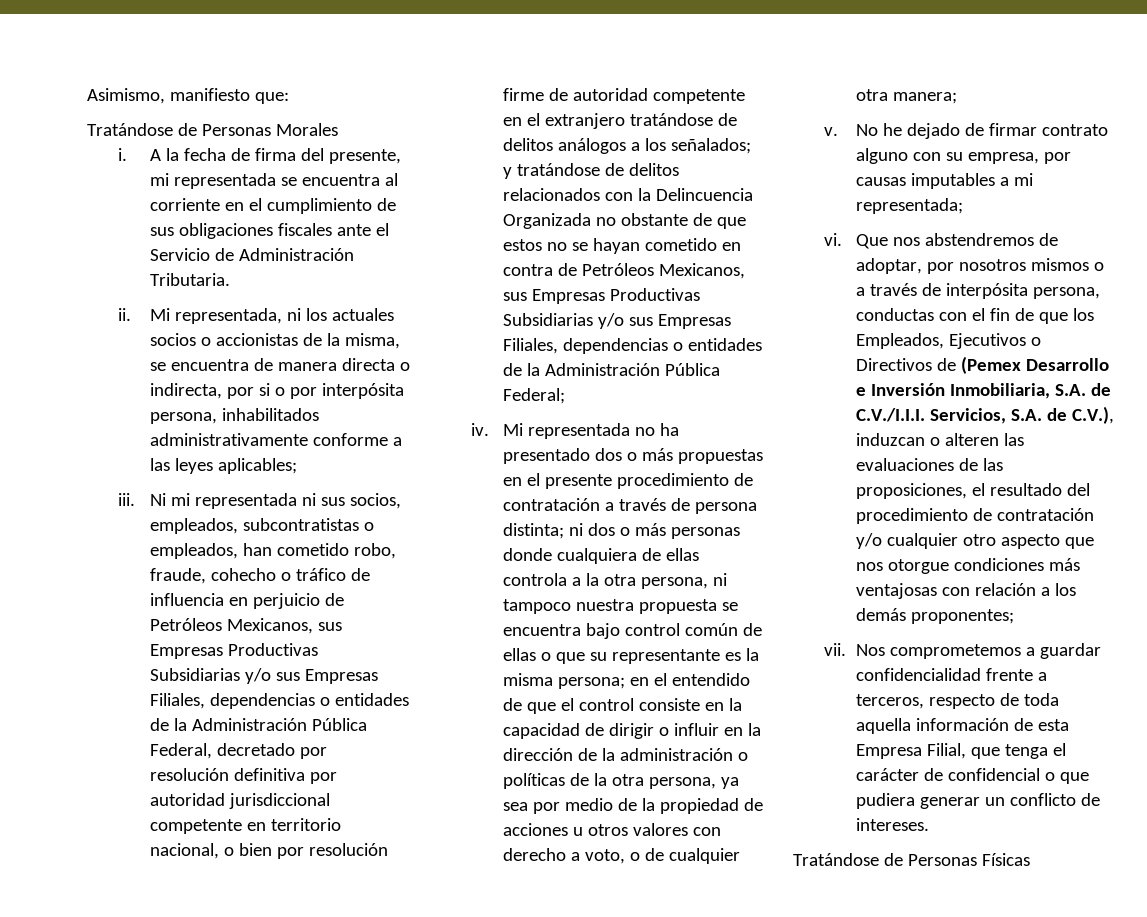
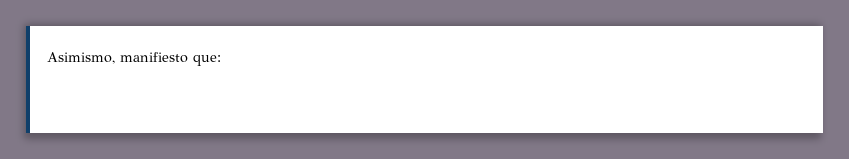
[87,123,338,136] [118,148,401,164] [149,173,398,189] [149,198,396,214] [149,223,389,239] [149,248,354,261] [149,273,230,286] [118,308,394,324] [149,333,400,349] [149,358,410,371] [149,383,404,399] [149,408,319,424] [149,433,402,446] [149,458,297,474] [118,493,401,509] [149,518,374,534] [149,543,396,559] [149,568,370,584] [149,593,344,609] [149,618,342,634] [149,643,318,659] [149,668,378,684] [149,693,409,709] [149,718,367,731] [149,743,327,759] [149,768,337,784] [149,793,330,809] [149,818,341,834] [149,843,388,859] [502,88,745,104] [502,113,737,129] [502,138,751,154] [502,163,679,179] [502,188,753,201] [502,213,746,229] [502,238,741,254] [502,263,745,279] [502,288,700,304] [502,313,731,329] [502,338,762,354] [502,363,720,376] [502,388,565,404] [471,423,679,439] [502,448,763,464] [502,473,753,489] [502,498,757,514] [502,523,740,539] [502,548,699,564] [502,573,727,589] [502,599,738,614] [502,623,762,639] [502,648,759,664] [502,673,750,689] [502,698,742,714] [502,723,761,739] [502,748,748,761] [502,773,739,789] [502,798,763,814] [502,823,721,836] [502,848,740,864] [855,89,957,104] [824,123,1108,139] [855,148,1071,164] [855,173,1033,189] [855,198,963,214] [824,233,1058,249] [855,258,1104,274] [855,283,1100,299] [855,308,1094,324] [855,333,1041,349] [855,356,1109,374] [855,383,1111,399] [855,406,1114,424] [855,433,1024,446] [855,458,1003,471] [855,483,1090,499] [855,508,1094,524] [855,533,1094,549] [855,558,1080,574] [855,583,1076,599] [855,608,1014,624] [824,643,1101,659] [855,668,1047,681] [855,693,1059,709] [855,718,1069,734] [855,743,1066,759] [855,768,1089,784] [855,793,1100,809] [855,818,929,831] [793,853,1030,866] // Tratándose de Personas Morales // i. A la fecha de firma del presente, mi representada se encuentra al corriente en el cumplimiento de sus obligaciones fiscales ante el Servicio de Administración Tributaria. // ii. Mi representada, ni los actuales socios o accionistas de la misma, se encuentra de manera directa o indirecta, por si o por interpósita persona, inhabilitados administrativamente conforme a las leyes aplicables; // iii. Ni mi representada ni sus socios, empleados, subcontratistas o empleados, han cometido robo, fraude, cohecho o tráfico de influencia en perjuicio de Petróleos Mexicanos, sus Empresas Productivas Subsidiarias y/o sus Empresas Filiales, dependencias o entidades de la Administración Pública Federal, decretado por resolución definitiva por autoridad jurisdiccional competente en territorio nacional, o bien por resolución firme de autoridad competente en el extranjero tratándose de delitos análogos a los señalados; y tratándose de delitos relacionados con la Delincuencia Organizada no obstante de que estos no se hayan cometido en contra de Petróleos Mexicanos, sus Empresas Productivas Subsidiarias y/o sus Empresas Filiales, dependencias o entidades de la Administración Pública Federal; // iv. Mi representada no ha presentado dos o más propuestas en el presente procedimiento de contratación a través de persona distinta; ni dos o más personas donde cualquiera de ellas controla a la otra persona, ni tampoco nuestra propuesta se encuentra bajo control común de ellas o que su representante es la misma persona; en el entendido de que el control consiste en la capacidad de dirigir o influir en la dirección de la administración o políticas de la otra persona, ya sea por medio de la propiedad de acciones u otros valores con derecho a voto, o de cualquier otra manera; // v. No he dejado de firmar contrato alguno con su empresa, por causas imputables a mi representada; // vi. Que nos abstendremos de adoptar, por nosotros mismos o a través de interpósita persona, conductas con el fin de que los Empleados, Ejecutivos o Directivos de (Pemex Desarrollo e Inversión Inmobiliaria, S.A. de C.V./I.I.I. Servicios, S.A. de C.V.), induzcan o alteren las evaluaciones de las proposiciones, el resultado del procedimiento de contratación y/o cualquier otro aspecto que nos otorgue condiciones más ventajosas con relación a los demás proponentes; // vii. Nos comprometemos a guardar confidencialidad frente a terceros, respecto de toda aquella información de esta Empresa Filial, que tenga el carácter de confidencial o que pudiera generar un conflicto de intereses. // Tratándose de Personas Físicas -> (221, 60) none

